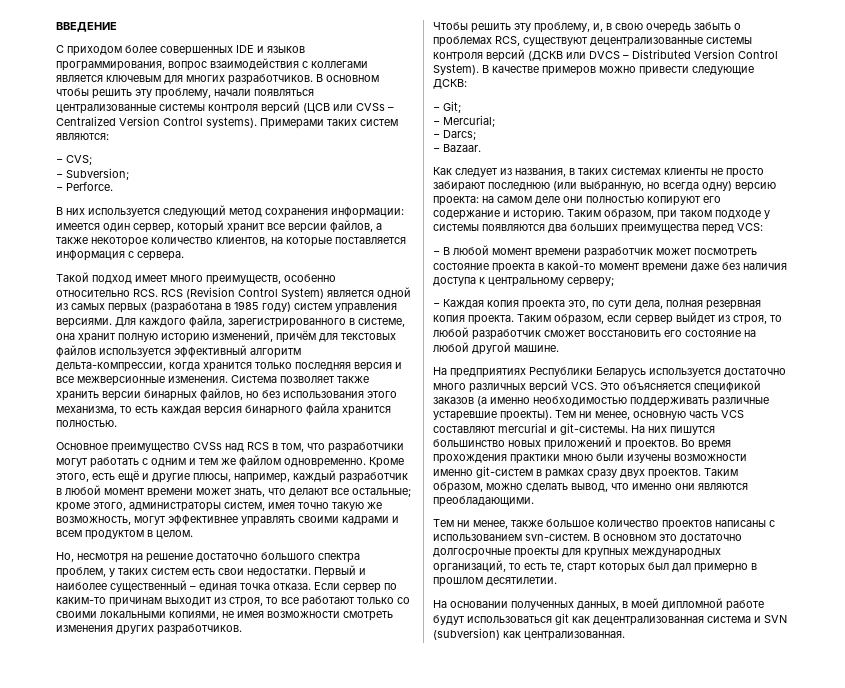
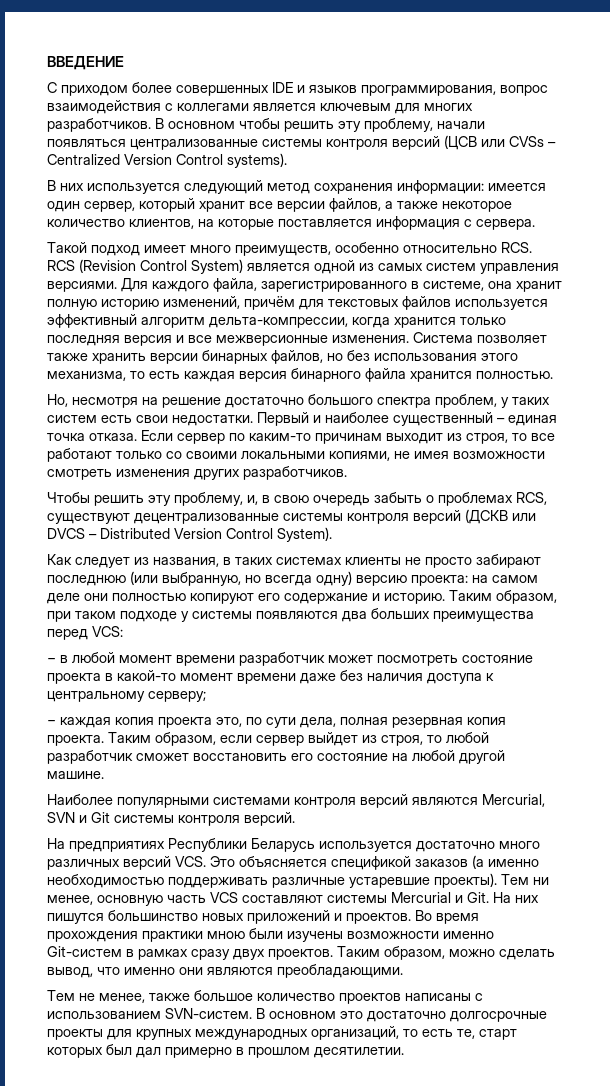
[260,118,398,129] [56,133,109,140] [56,155,92,165] [56,168,129,180] [56,182,113,191] Примерами таких систем являются: // − CVS; // − Subversion; // − Perforce. -> (287, 160) none
[108,301,291,313] первых (разработана в 1985 году) -> (423, 267) none
[56,442,404,453] [56,455,404,468] [56,470,408,483] [56,485,411,498] [56,502,382,512] [56,515,399,526] [56,530,193,540] // Основное преимущество CVSs над RCS в том, что разработчики могут работать с одним и тем же файлом одновременно. Кроме этого, есть ещё и другие плюсы, например, каждый разработчик в любой момент времени может знать, что делают все остальные; кроме этого, администраторы систем, имея точно такую же возможность, могут эффективнее управлять своими кадрами и всем продуктом в целом. -> (553, 375) none
[482,65,754,76] [433,79,467,89] [433,101,461,113] [433,115,495,127] [433,130,476,140] [433,144,481,152] В качестве примеров можно привести следующие ДСКВ: // − Git; // − Mercurial; // − Darcs; // − Bazaar. -> (332, 534) none
[443,247,450,255] В -> [60,655,68,663] в
[443,299,484,309] Каждая -> [60,717,111,728] каждая
(559, 348) none -> [47,794,545,808] [47,812,295,826] // Наиболее популярными системами контроля версий являются Mercurial, SVN и Git системы контроля версий.
[498,423,628,435] mercurial и git-системы. -> [327,892,489,903] системы Mercurial и Git.
[476,466,533,478] git-систем -> [47,946,122,957] Git-систем
[457,520,470,527] ни -> [79,993,95,1001] не
[525,534,590,541] svn-систем. -> [165,1008,252,1019] SVN-систем.
[433,598,764,611] [433,613,787,626] [433,628,625,641] // На основании полученных данных, в моей дипломной работе будут использоваться git как децентрализованная система и SVN (subversion) как централизованная. -> (404, 1052) none

